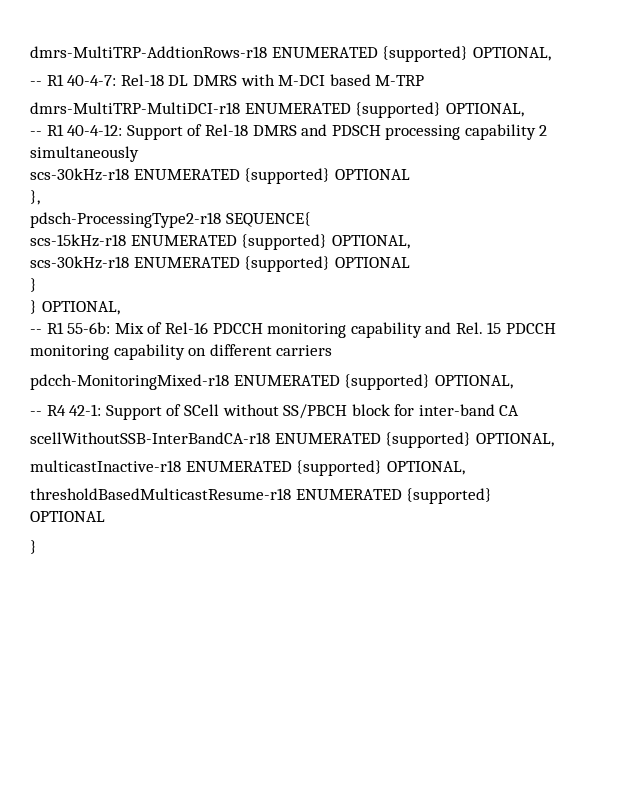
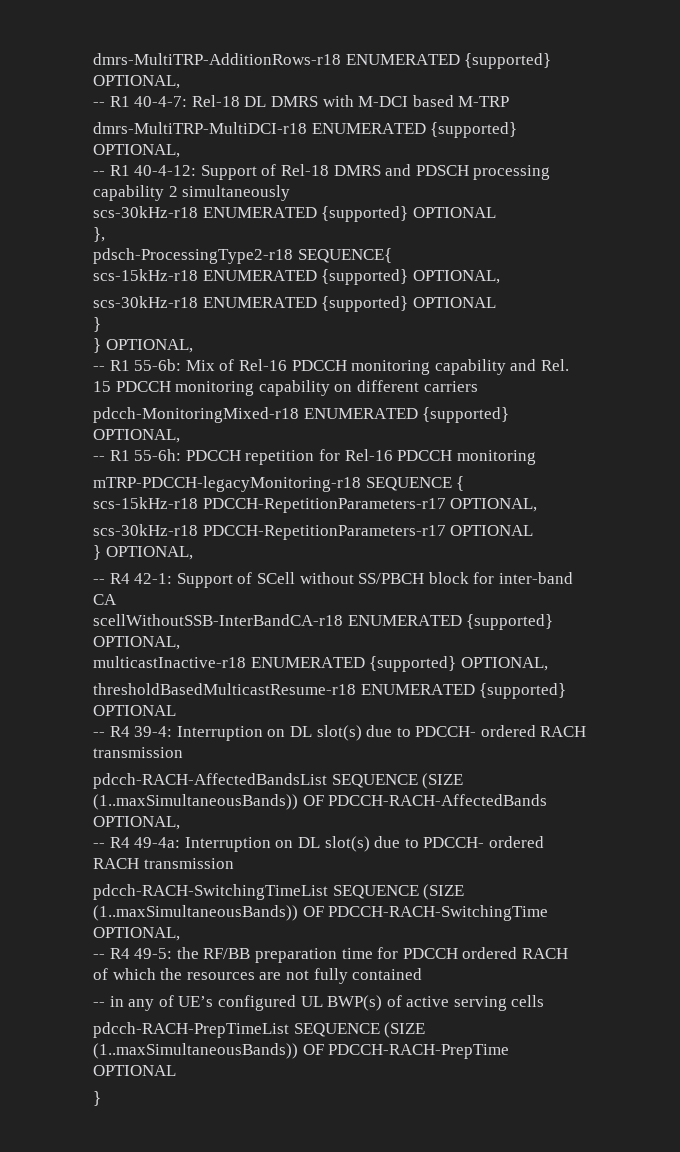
[30,46,267,58] dmrs-MultiTRP-AddtionRows-r18 -> [93,53,341,65] dmrs-MultiTRP-AdditionRows-r18
(513, 382) none -> [93,449,536,465] [93,476,465,492] [93,497,538,513] [93,524,534,540] [93,545,193,560] // -- R1 55-6h: PDCCH repetition for Rel-16 PDCCH monitoring // mTRP-PDCCH-legacyMonitoring-r18 SEQUENCE { // scs-15kHz-r18 PDCCH-RepetitionParameters-r17 OPTIONAL, // scs-30kHz-r18 PDCCH-RepetitionParameters-r17 OPTIONAL // } OPTIONAL,
(105, 516) none -> [93,725,587,741] [93,747,183,758] [93,773,464,789] [93,794,548,810] [93,816,180,830] [93,836,544,852] [93,858,234,869] [93,884,465,900] [93,905,549,921] [93,927,180,941] [93,947,568,963] [93,968,423,984] [93,995,545,1011] [93,1022,426,1038] [93,1043,510,1059] [93,1065,176,1076] // -- R4 39-4: Interruption on DL slot(s) due to PDCCH- ordered RACH transmission // pdcch-RACH-AffectedBandsList SEQUENCE (SIZE (1..maxSimultaneousBands)) OF PDCCH-RACH-AffectedBands OPTIONAL, // -- R4 49-4a: Interruption on DL slot(s) due to PDCCH- ordered RACH transmission // pdcch-RACH-SwitchingTimeList SEQUENCE (SIZE (1..maxSimultaneousBands)) OF PDCCH-RACH-SwitchingTime OPTIONAL, // -- R4 49-5: the RF/BB preparation time for PDCCH ordered RACH of which the resources are not fully contained // -- in any of UE’s configured UL BWP(s) of active serving cells // pdcch-RACH-PrepTimeList SEQUENCE (SIZE (1..maxSimultaneousBands)) OF PDCCH-RACH-PrepTime OPTIONAL

